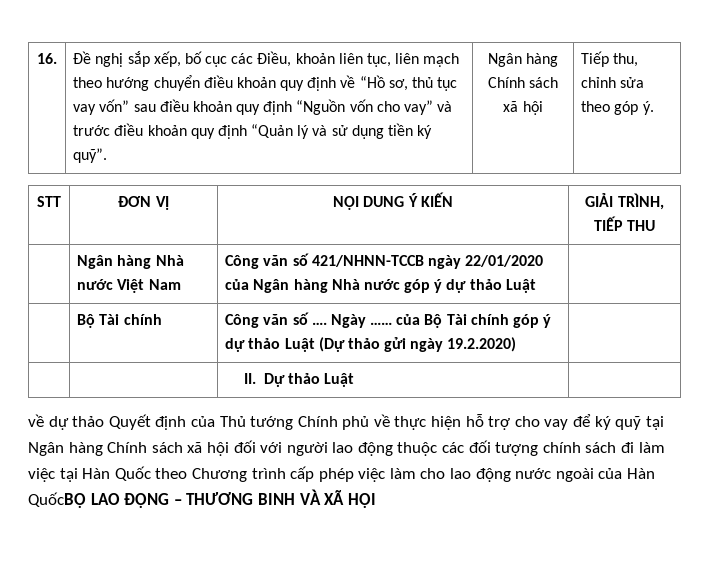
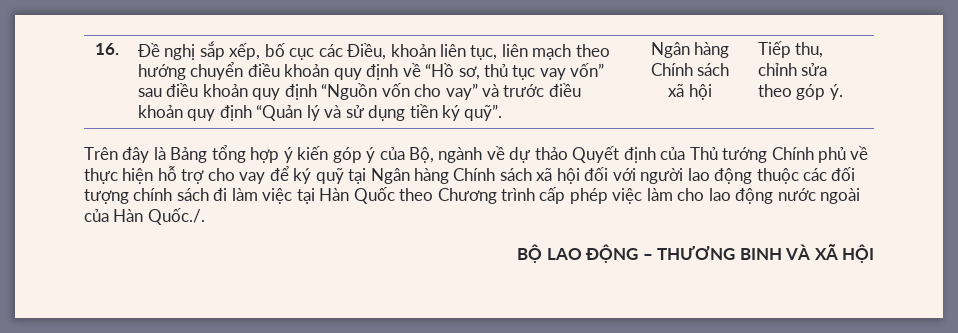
[37,196,61,207] [118,196,169,210] [333,192,453,210] [585,193,664,210] [593,216,656,231] [77,255,184,269] [77,279,181,293] [225,253,544,269] [225,279,536,293] [77,314,162,328] [225,312,552,328] [225,337,517,352] [244,373,355,387] // STT | ĐƠN VỊ | NỘI DUNG Ý KIẾN | GIẢI TRÌNH, TIẾP THU // | Ngân hàng Nhà nước Việt Nam | Công văn số 421/NHNN-TCCB ngày 22/01/2020 của Ngân hàng Nhà nước góp ý dự thảo Luật | // | Bộ Tài chính | Công văn số …. Ngày …… của Bộ Tài chính góp ý dự thảo Luật (Dự thảo gửi ngày 19.2.2020) | // | | II. Dự thảo Luật | // -> [84,145,483,163] // Trên đây là Bảng tổng hợp ý kiến góp ý của Bộ, ngành
[28,492,86,508] QuốcBỘ -> [147,208,205,225] [517,244,543,263] Quốc./. // BỘ

